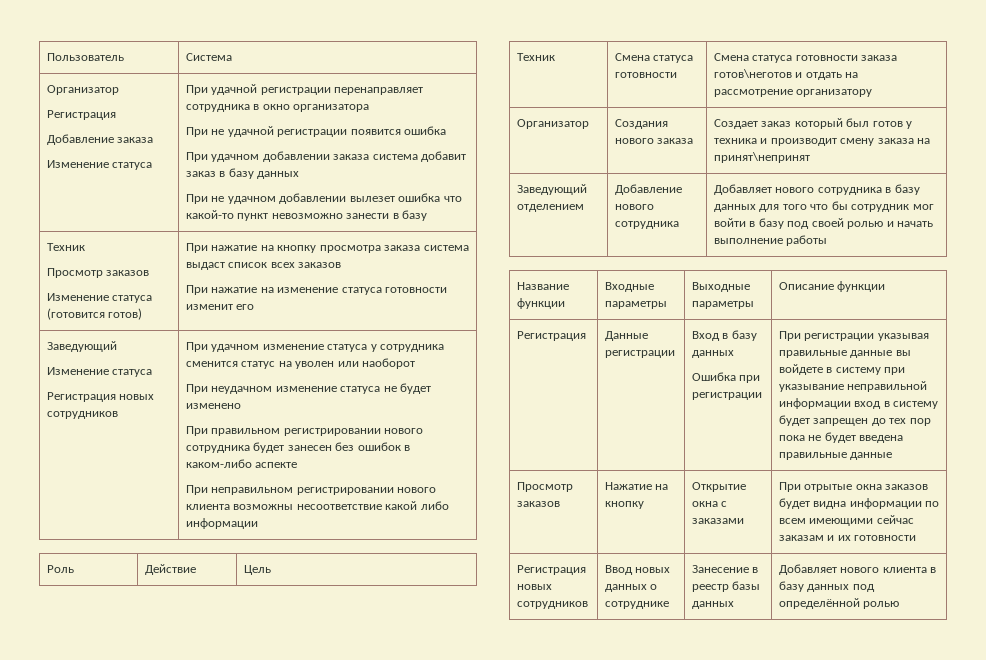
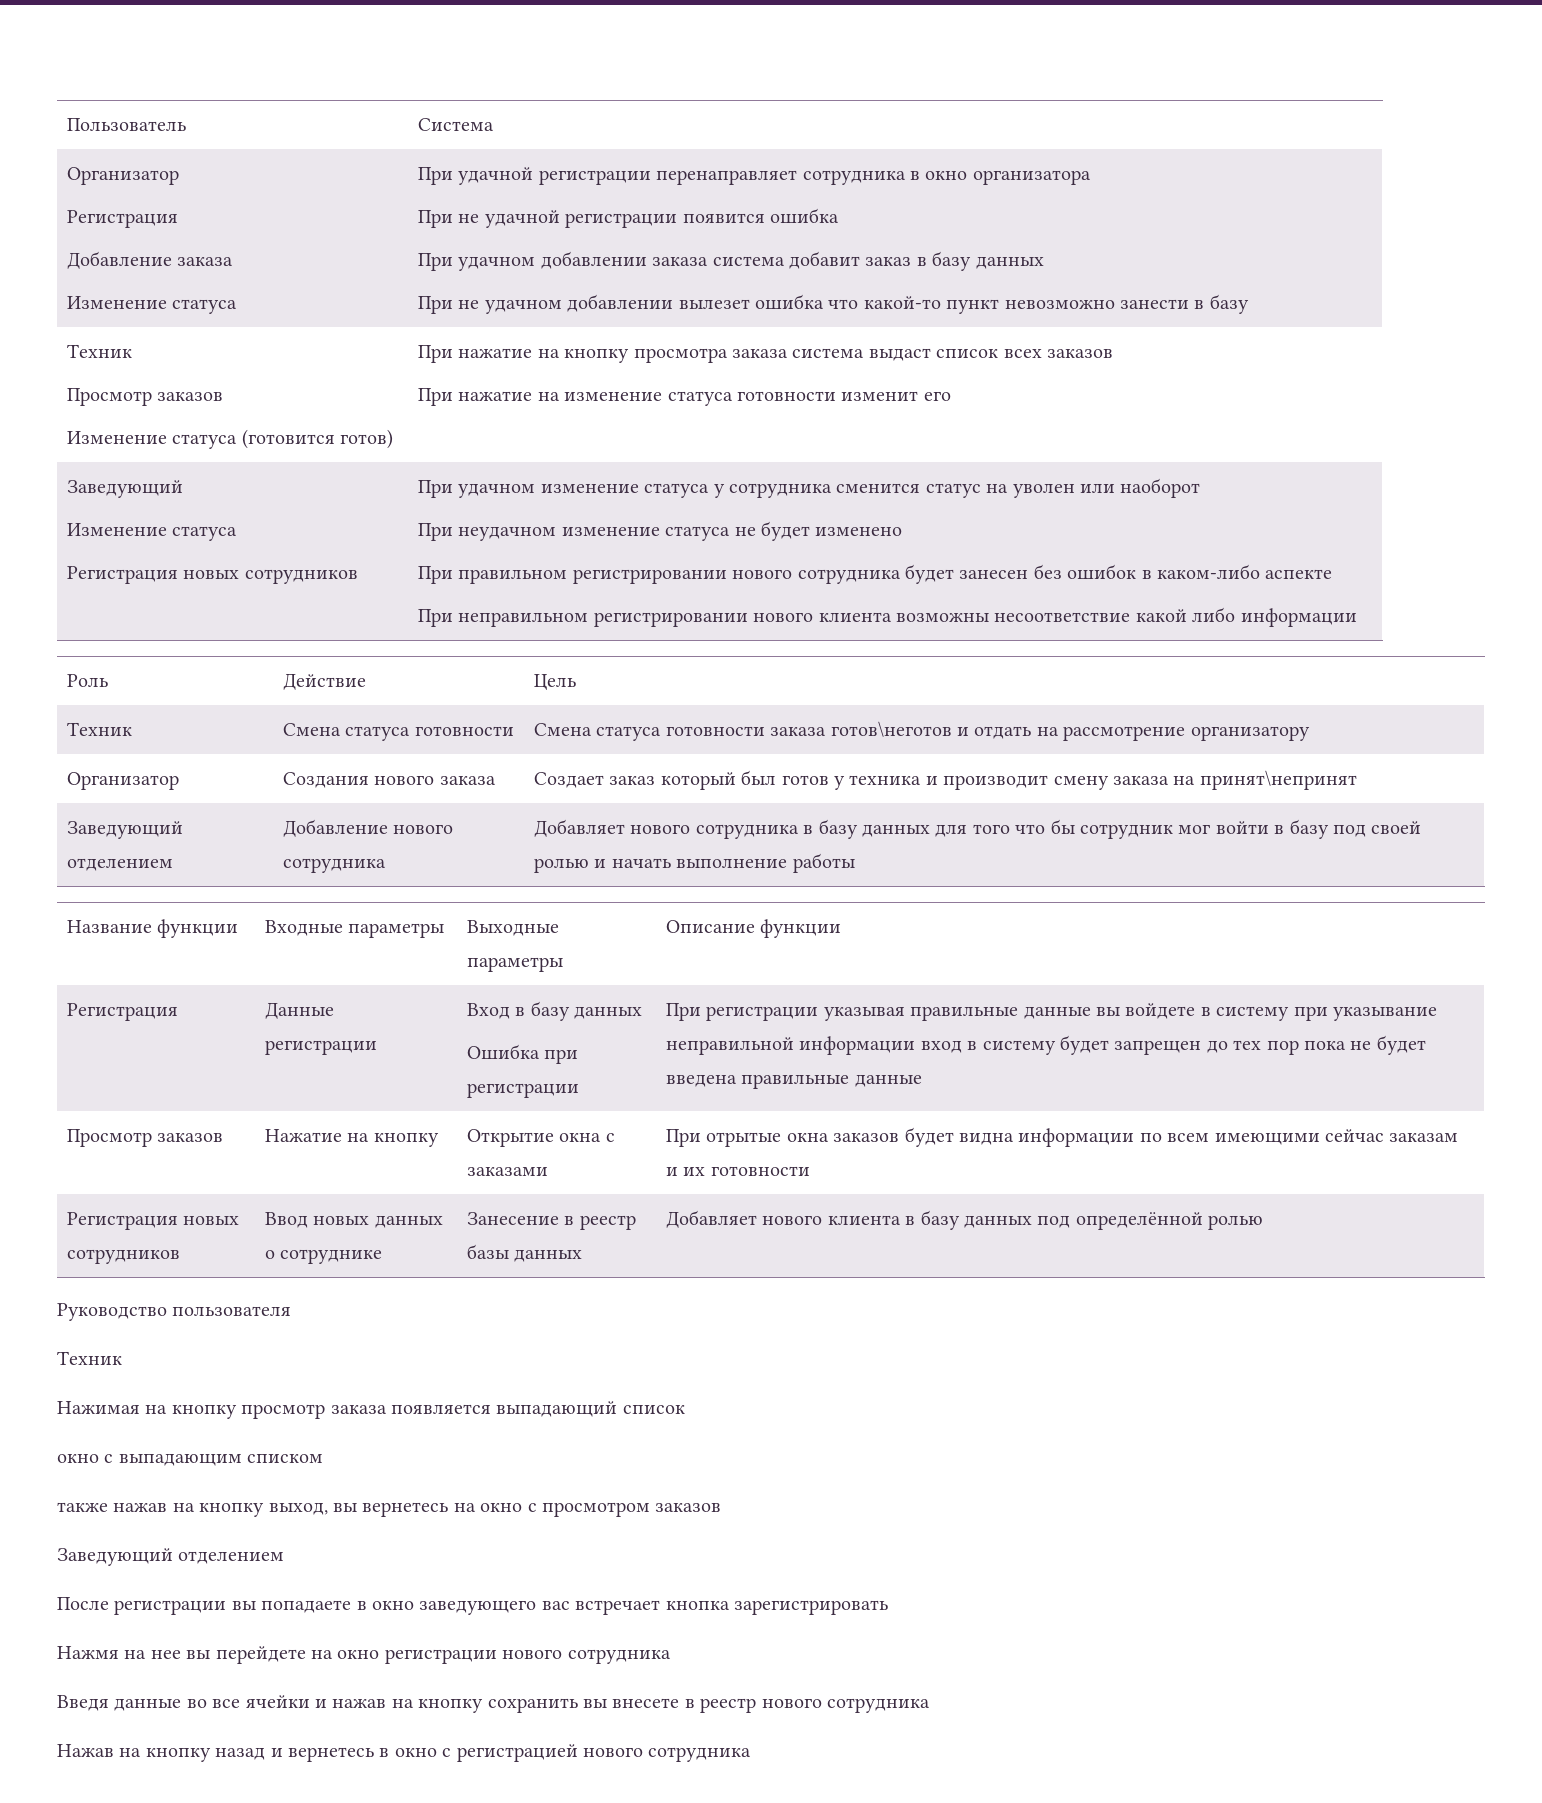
(900, 605) none -> [57,1303,292,1321] [57,1351,122,1365] [57,1401,685,1419] [57,1453,324,1466] [57,1502,722,1517] [57,1548,285,1566] [57,1597,888,1615] [57,1646,671,1664] [57,1695,930,1713] [57,1744,752,1762] // Руководство пользователя // Техник // Нажимая на кнопку просмотр заказа появляется выпадающий список // окно с выпадающим списком // также нажав на кнопку выход, вы вернетесь на окно с просмотром заказов // Заведующий отделением // После регистрации вы попадаете в окно заведующего вас встречает кнопка зарегистрировать // Нажмя на нее вы перейдете на окно регистрации нового сотрудника // Введя данные во все ячейки и нажав на кнопку сохранить вы внесете в реестр нового сотрудника // Нажав на кнопку назад и вернетесь в окно с регистрацией нового сотрудника

